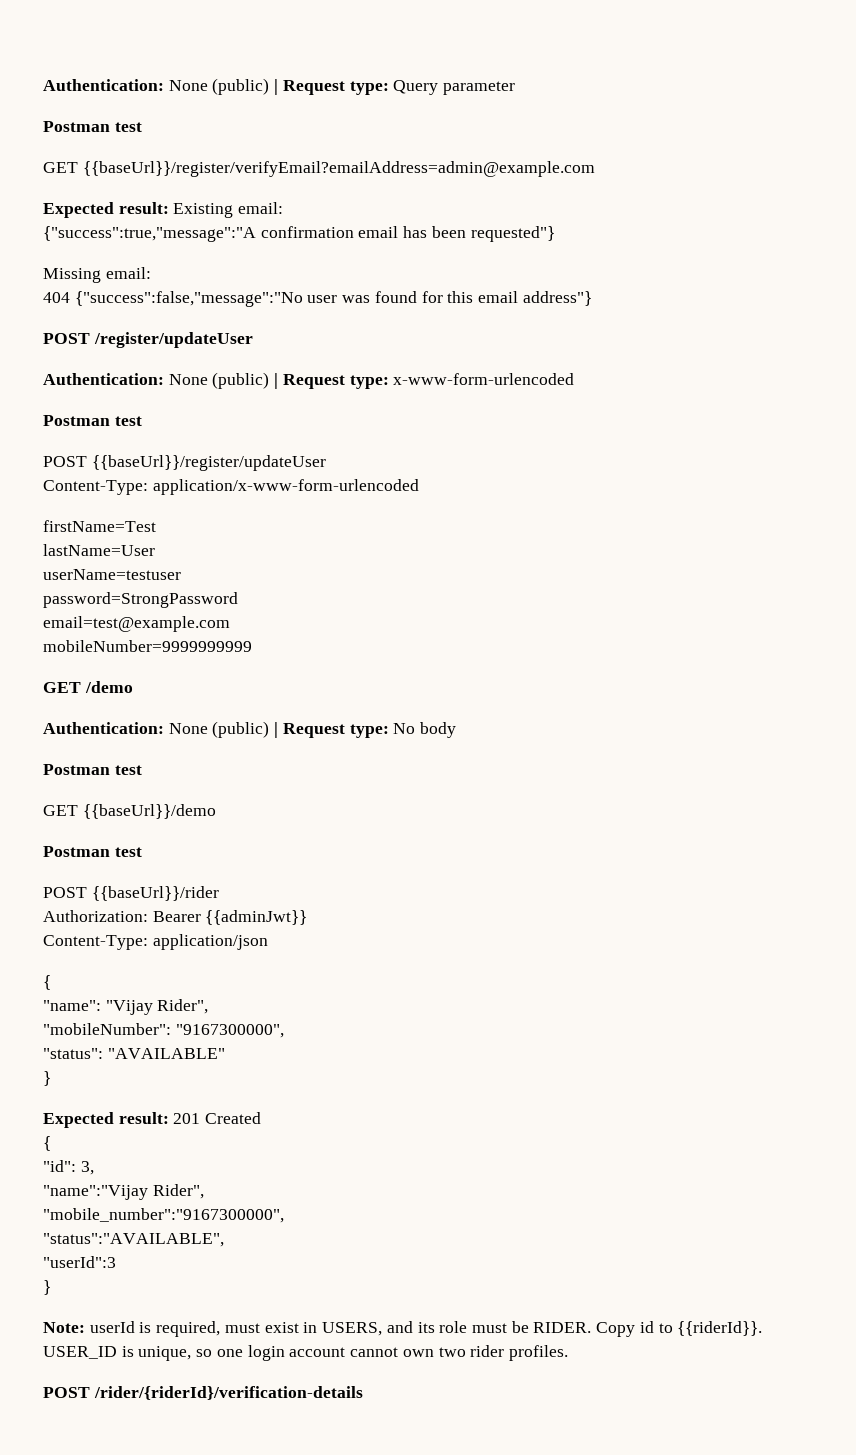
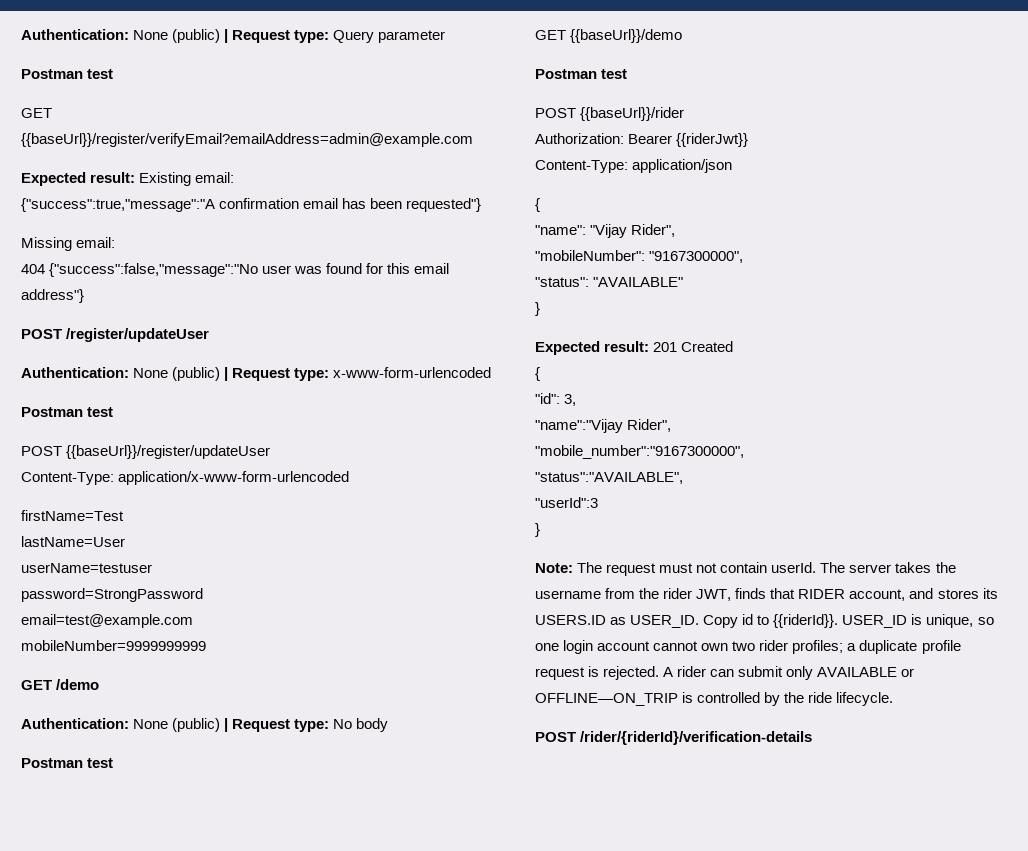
[205,910,308,925] {{adminJwt}} -> [676,133,749,147] {{riderJwt}}
[89,1321,592,1337] userId is required, must exist in USERS, and its role must be RIDER. -> [577,562,956,576] [535,588,998,601] [535,615,700,628] The request must not contain userId. The server takes the username from the rider JWT, finds that RIDER account, and stores its USERS.ID as USER_ID.
[508,1345,568,1361] profiles. -> [792,640,961,654] [535,666,915,680] [535,692,894,706] profiles; a duplicate profile request is rejected. A rider can submit only AVAILABLE or OFFLINE—ON_TRIP is controlled by the ride lifecycle.

